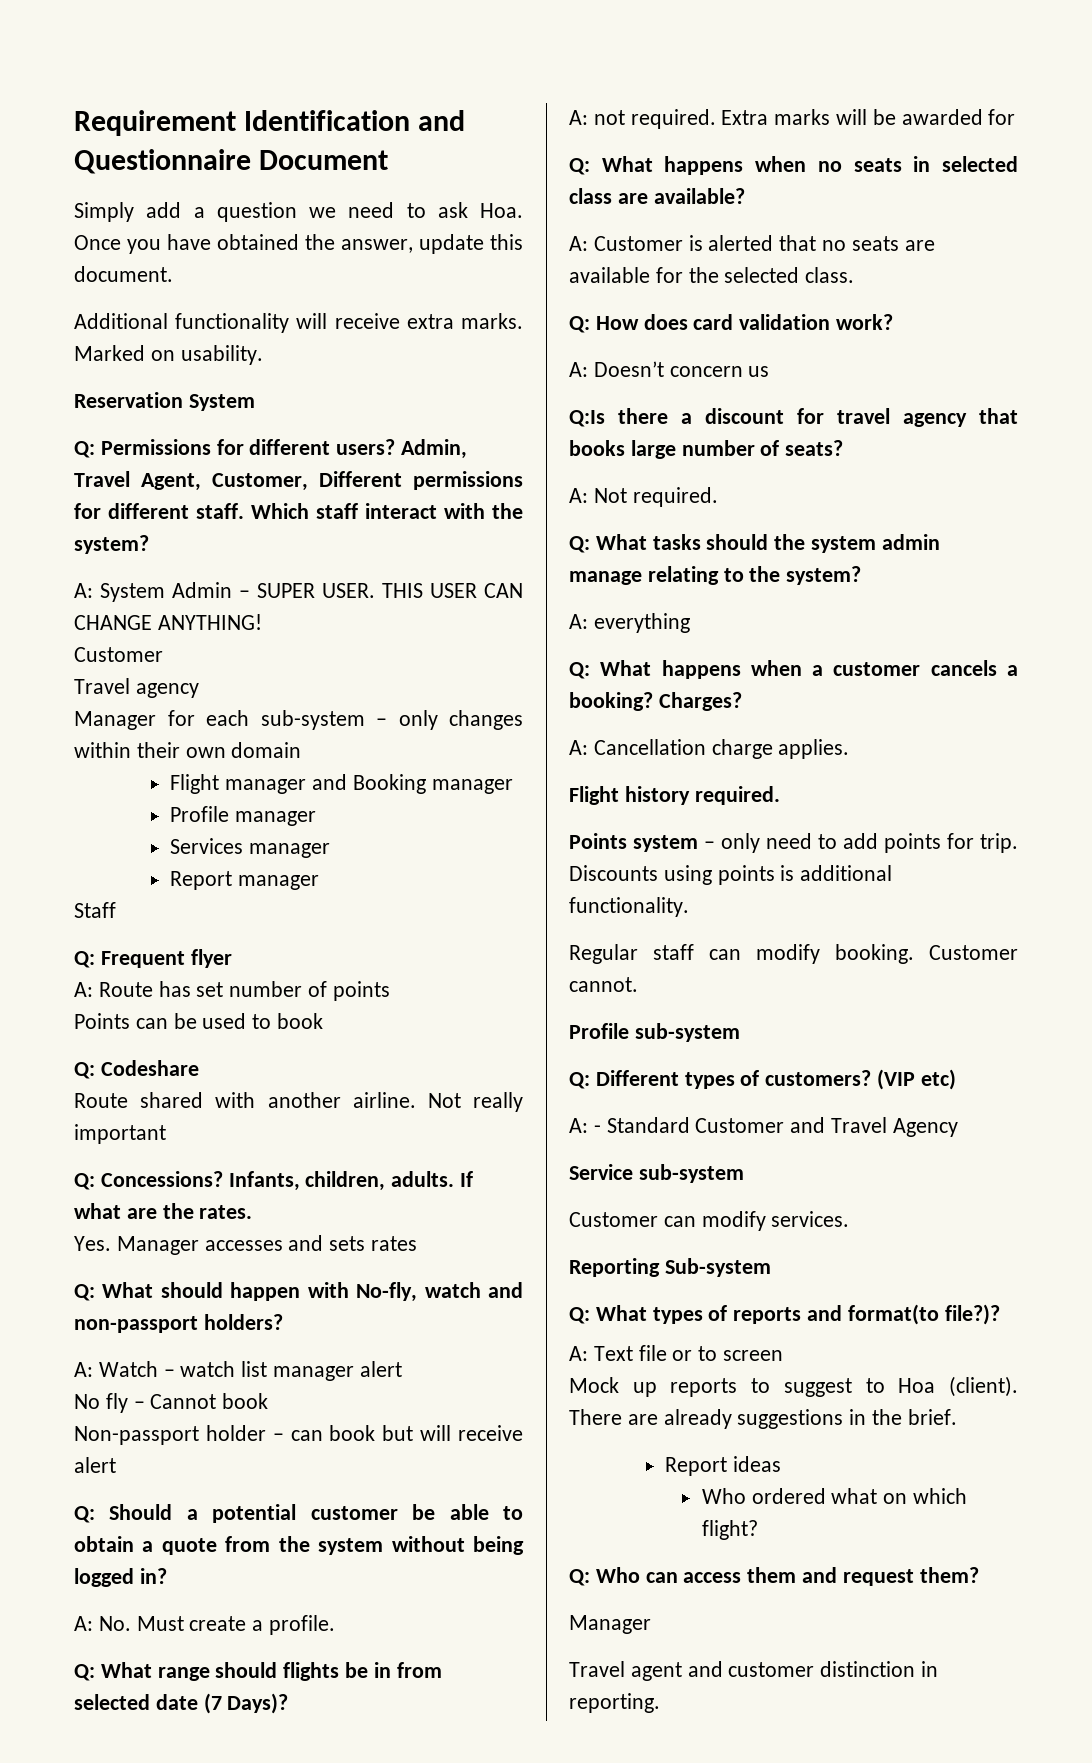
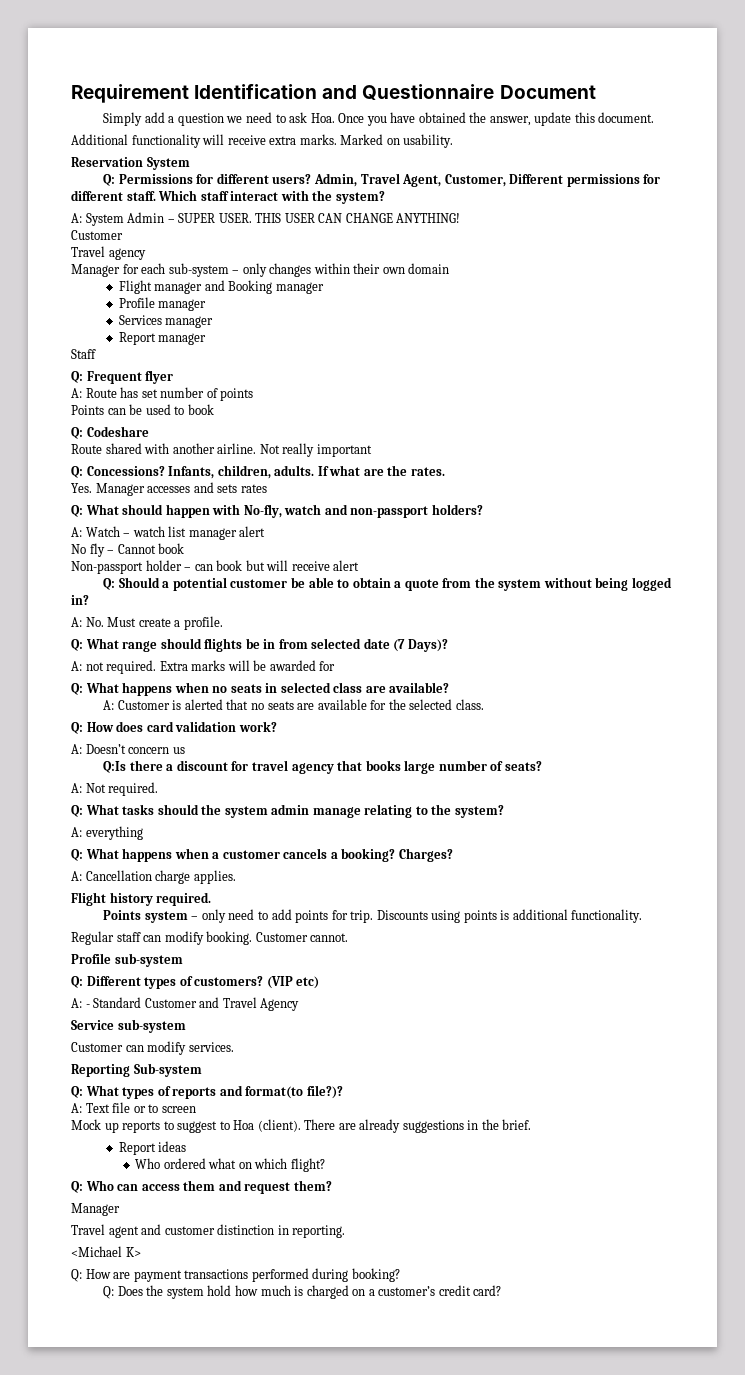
(660, 1703) none -> [71,1246,141,1257] [71,1268,400,1282] [103,1285,502,1299] // <Michael K> // Q: How are payment transactions performed during booking? // Q: Does the system hold how much is charged on a customer’s credit card?

